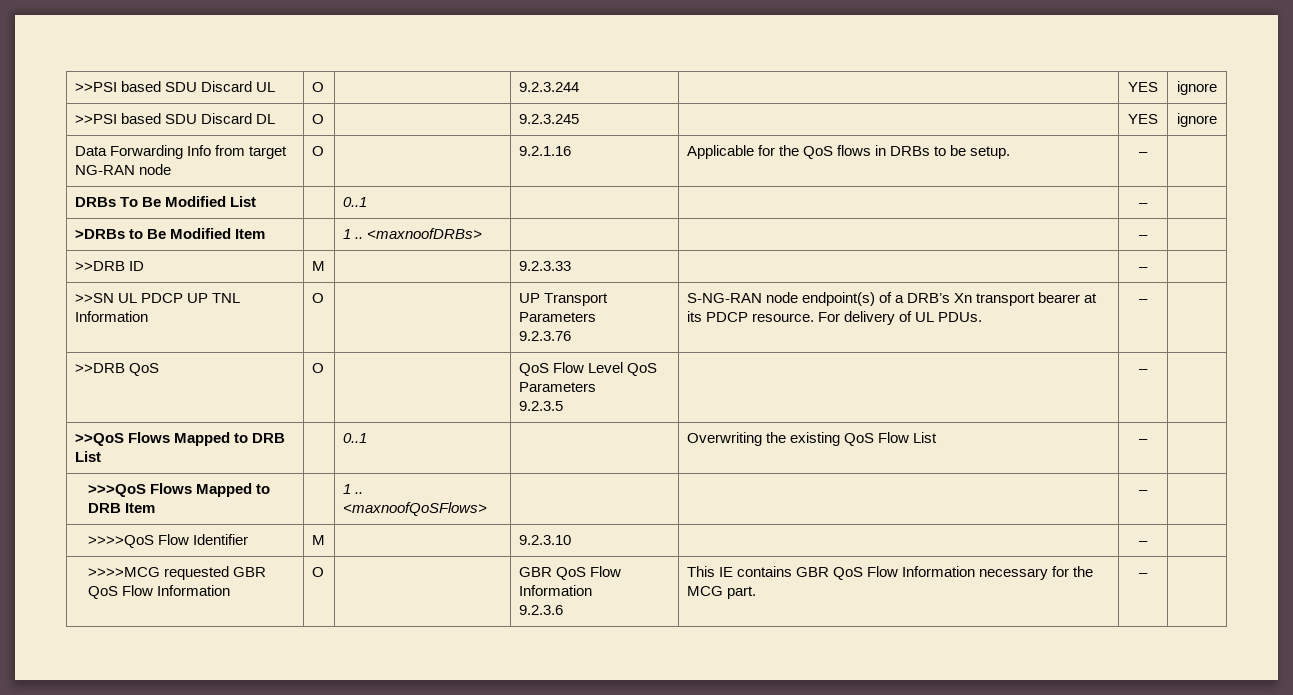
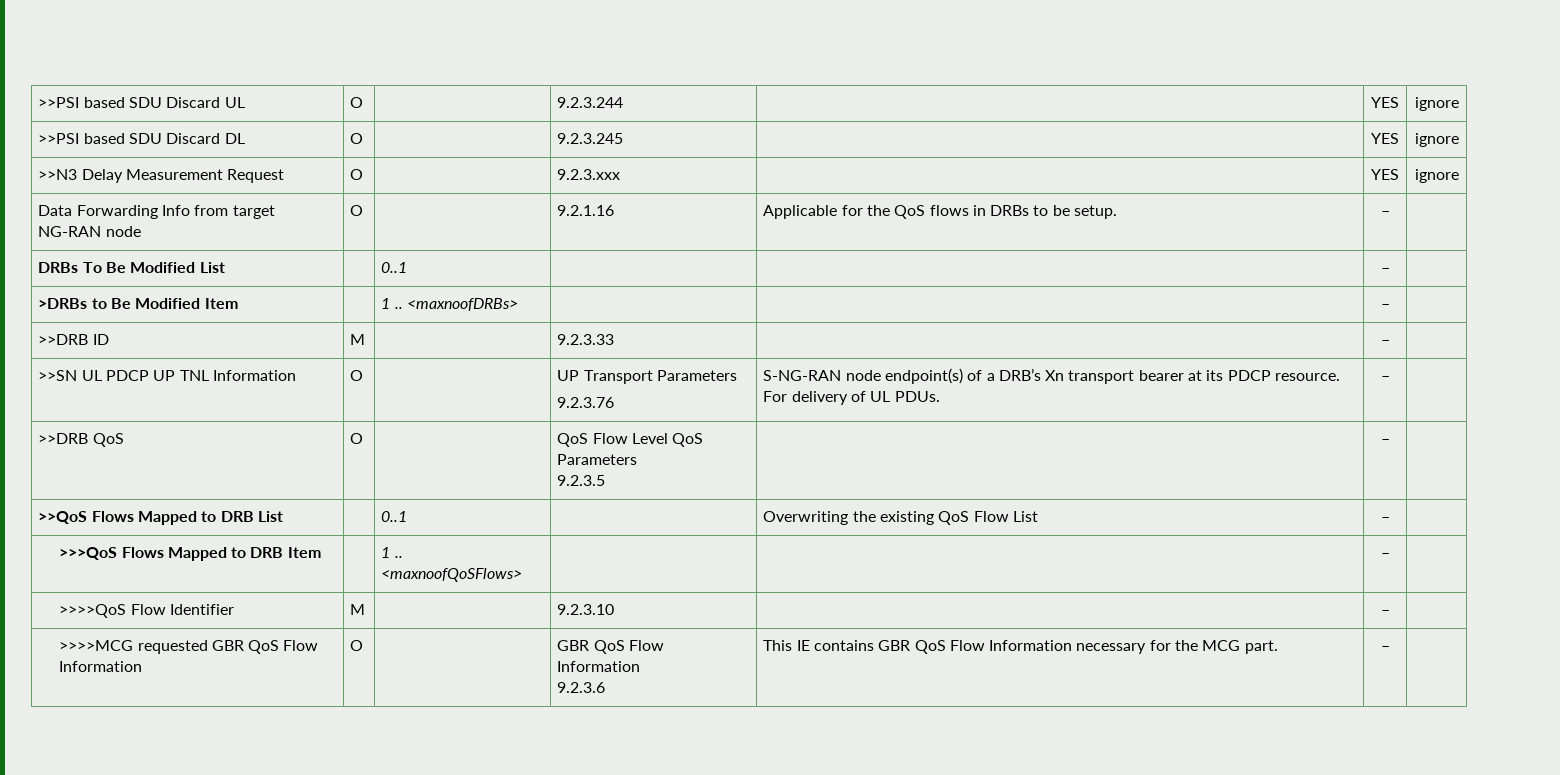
(1217, 120) none -> [38,169,285,183] [350,169,364,180] [557,169,621,180] [1371,169,1399,180] [1414,169,1459,183] // >>N3 Delay Measurement Request | O | | 9.2.3.xxx | | YES | ignore

